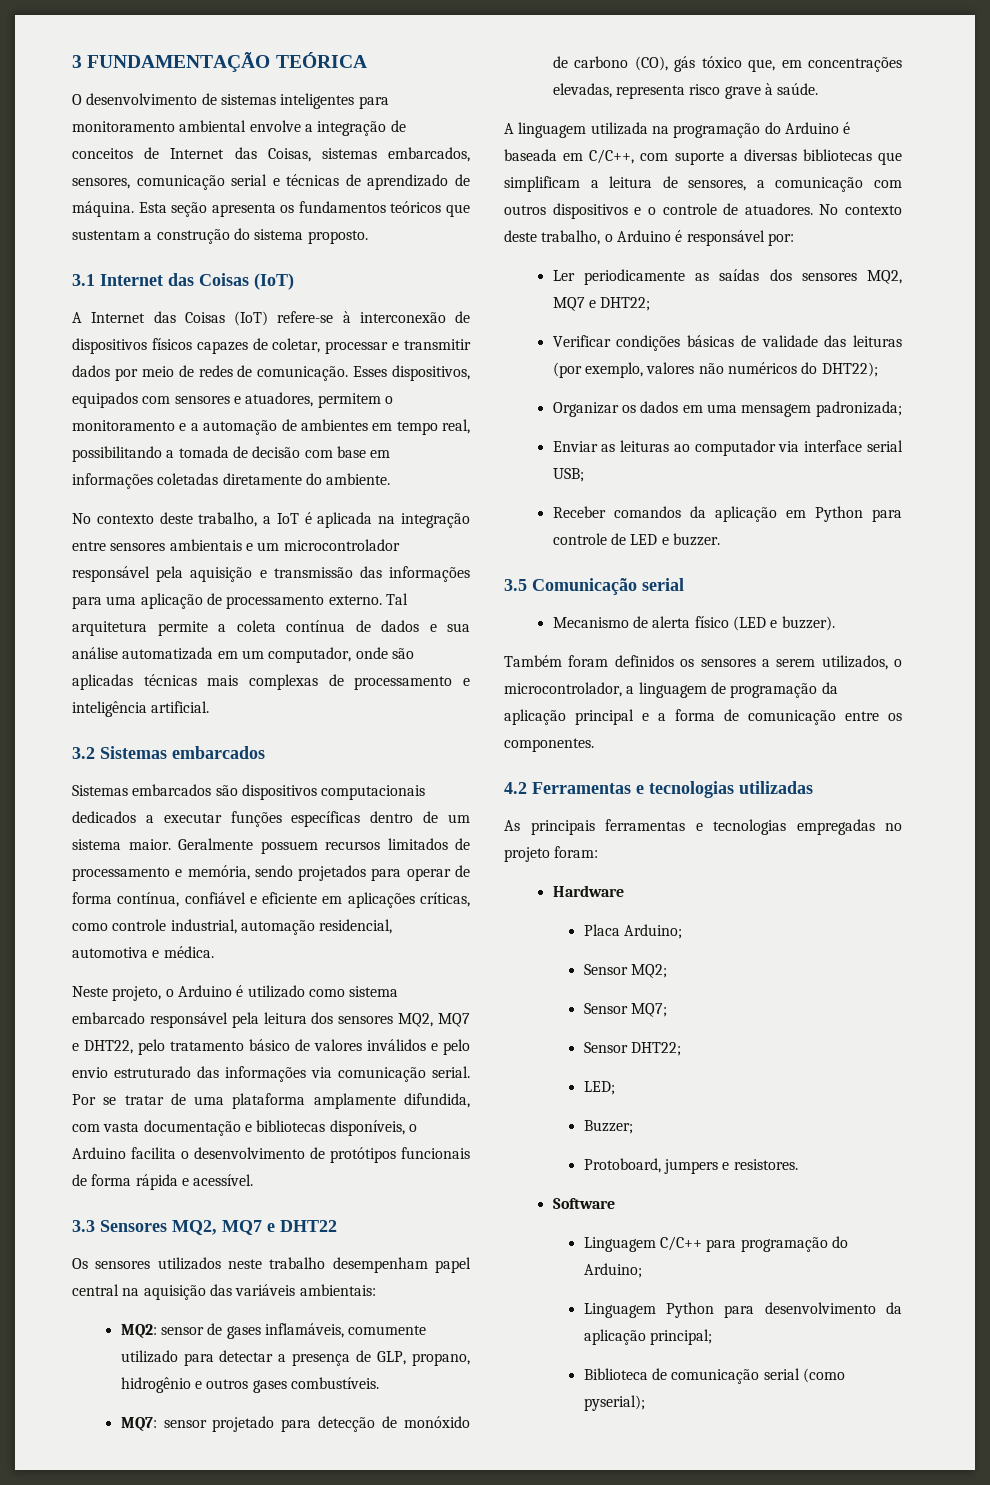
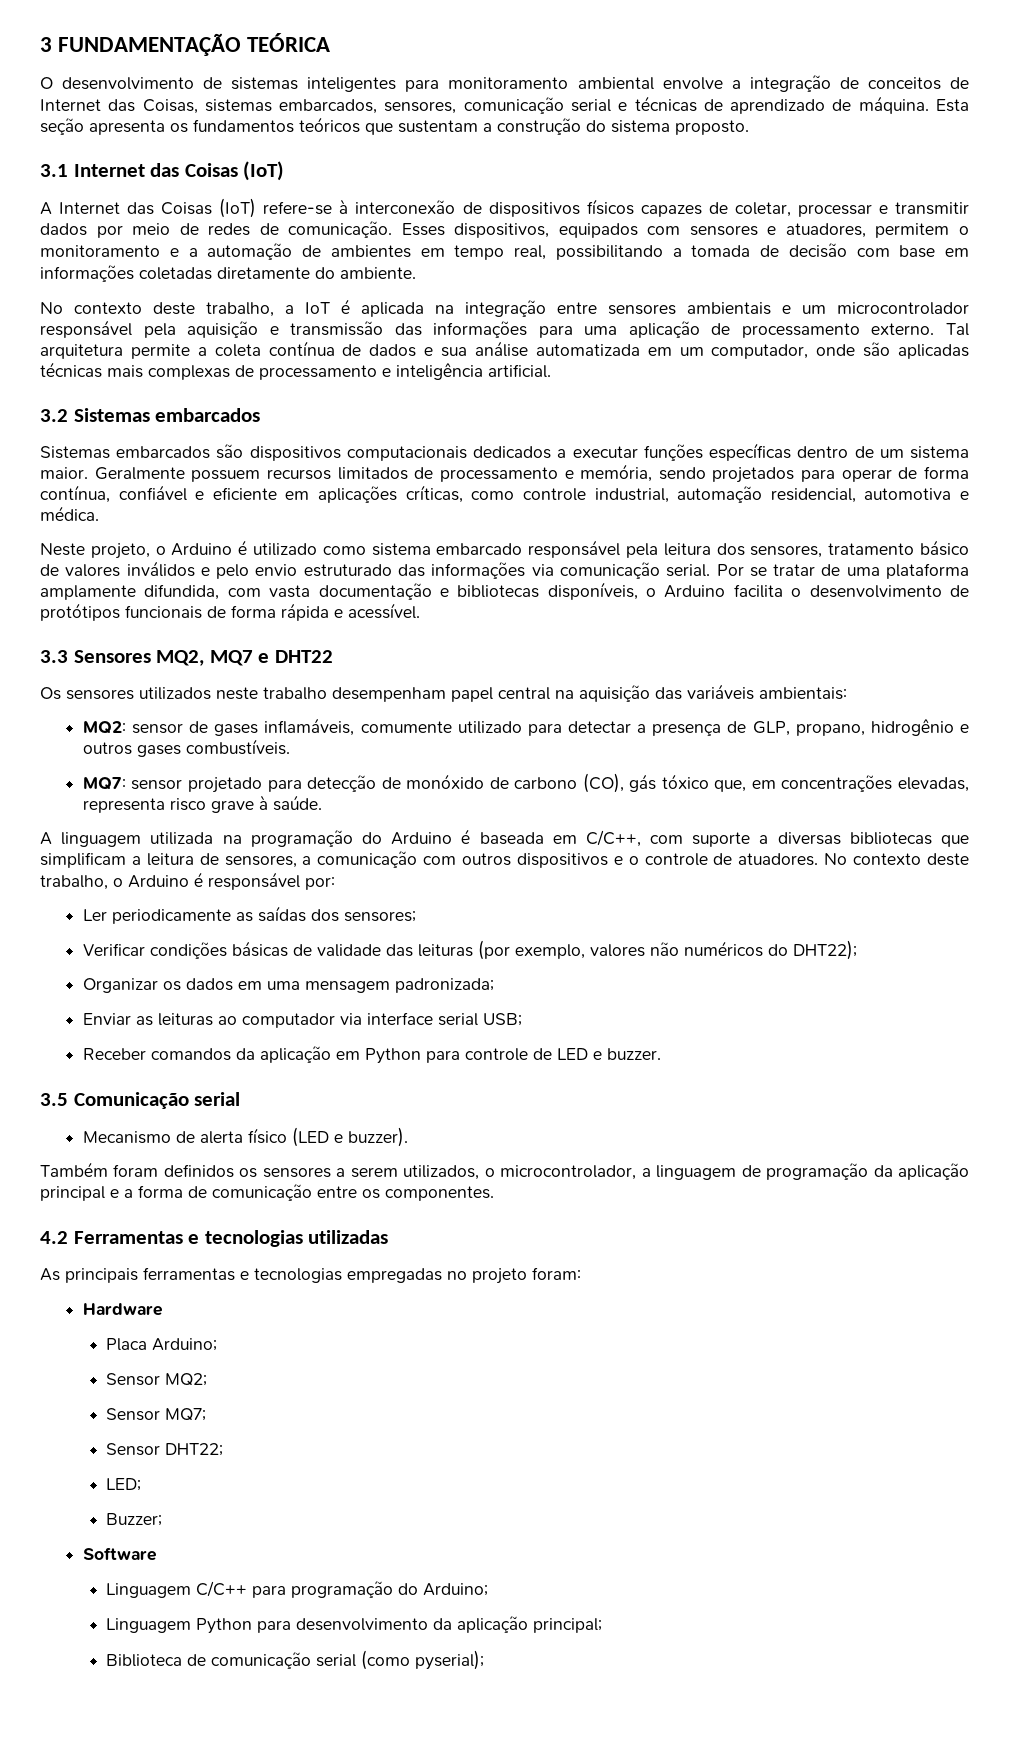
[338,1013,470,1027] [72,1039,165,1055] sensores MQ2, MQ7 e DHT22, pelo -> [750,545,823,558] sensores,
[801,270,902,284] [552,297,651,311] sensores MQ2, MQ7 e DHT22; -> [343,911,416,922] sensores;
[583,1158,798,1174] // Protoboard, jumpers e resistores. -> (163, 1519) none

